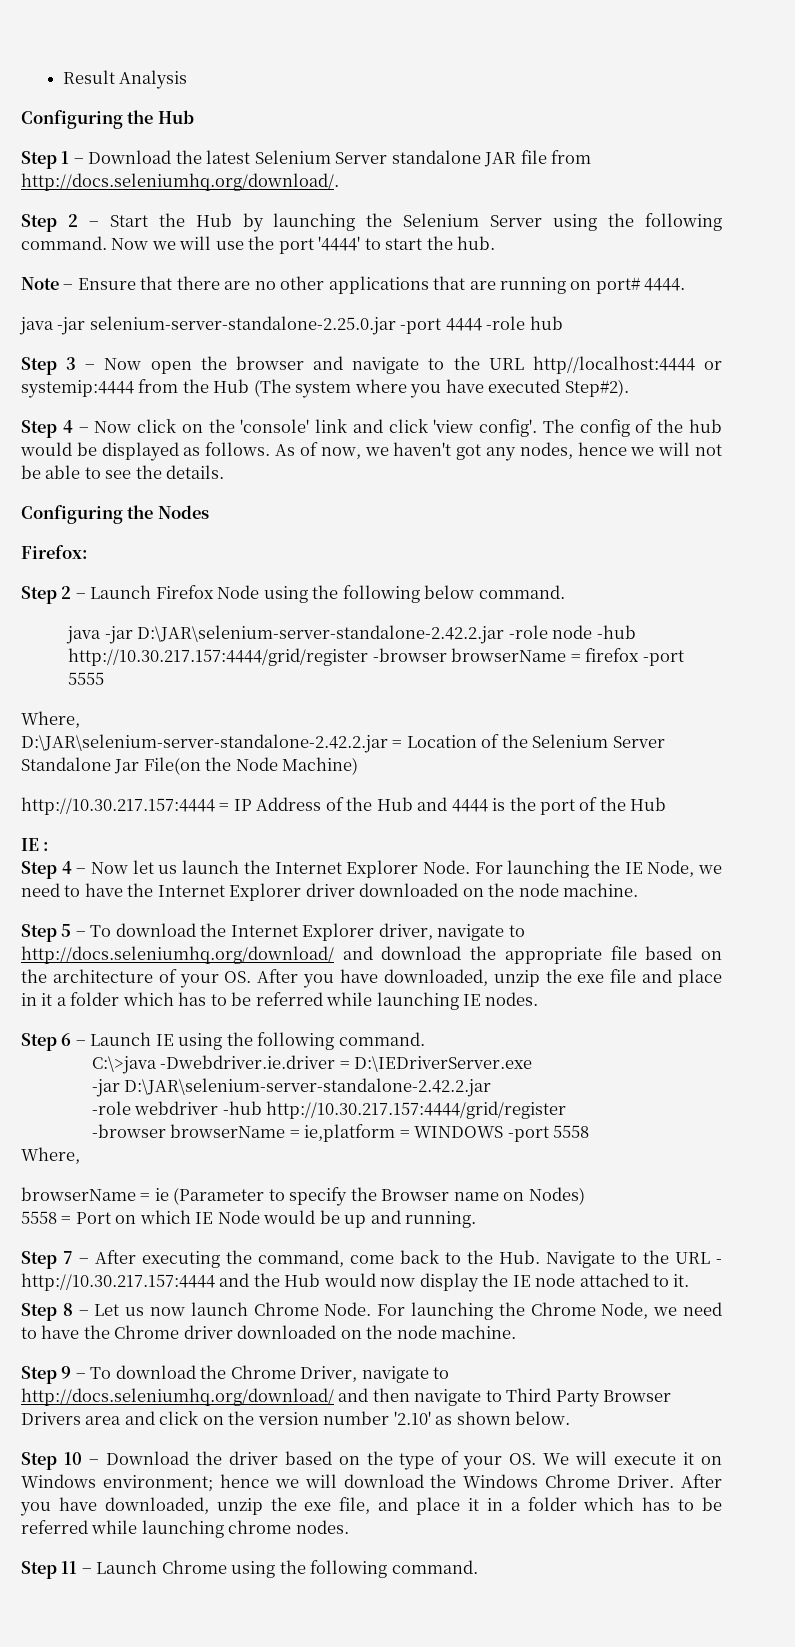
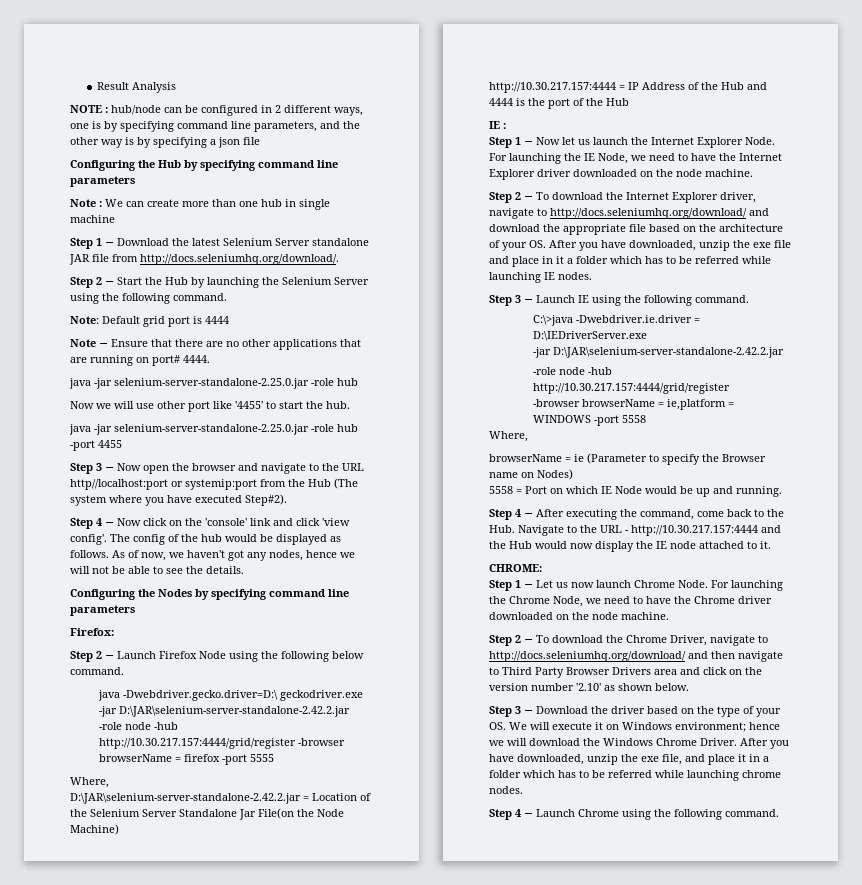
[21,110,194,129] Configuring the Hub -> [70,105,363,116] [70,121,360,132] [70,137,260,148] [70,160,338,171] [70,176,135,187] [70,199,330,210] [70,215,115,223] NOTE : hub/node can be configured in 2 different ways, one is by specifying command line parameters, and the other way is by specifying a json file // Configuring the Hub by specifying command line parameters // Note : We can create more than one hub in single machine
[111,236,496,254] Now we will use the port '4444' to start the hub. -> [70,316,229,327] // Note: Default grid port is 4444
[400,316,563,334] -port 4444 -role hub -> [311,378,358,386] [70,401,350,412] [69,424,358,435] [70,440,122,451] -role hub // Now we will use other port like '4455' to start the hub. // java -jar selenium-server-standalone-2.25.0.jar -role hub -port 4455
[532,356,722,374] [21,380,134,398] http//localhost:4444 or systemip:4444 -> [70,479,257,490] http//localhost:port or systemip:port
(209, 512) none -> [195,589,349,600] [70,605,135,616] by specifying command line parameters
(102, 635) none -> [123,690,364,701] -Dwebdriver.gecko.driver=D:\ geckodriver.exe
[61,861,72,874] 4 -> [515,137,521,145] 1
[61,924,72,937] 5 -> [515,192,521,200] 2
[61,1033,72,1046] 6 -> [515,295,521,303] 3
[134,1101,219,1115] webdriver -> [559,367,586,375] node
[63,1251,73,1264] 7 -> [515,509,521,517] 4
[21,1303,73,1321] // Step 8 -> [489,564,542,572] [489,580,521,591] // CHROME: // Step 1
[61,1366,72,1379] 9 -> [515,635,521,643] 2
[63,1452,82,1465] 10 -> [515,706,521,714] 3
[61,1561,78,1574] 11 -> [515,809,521,817] 4

